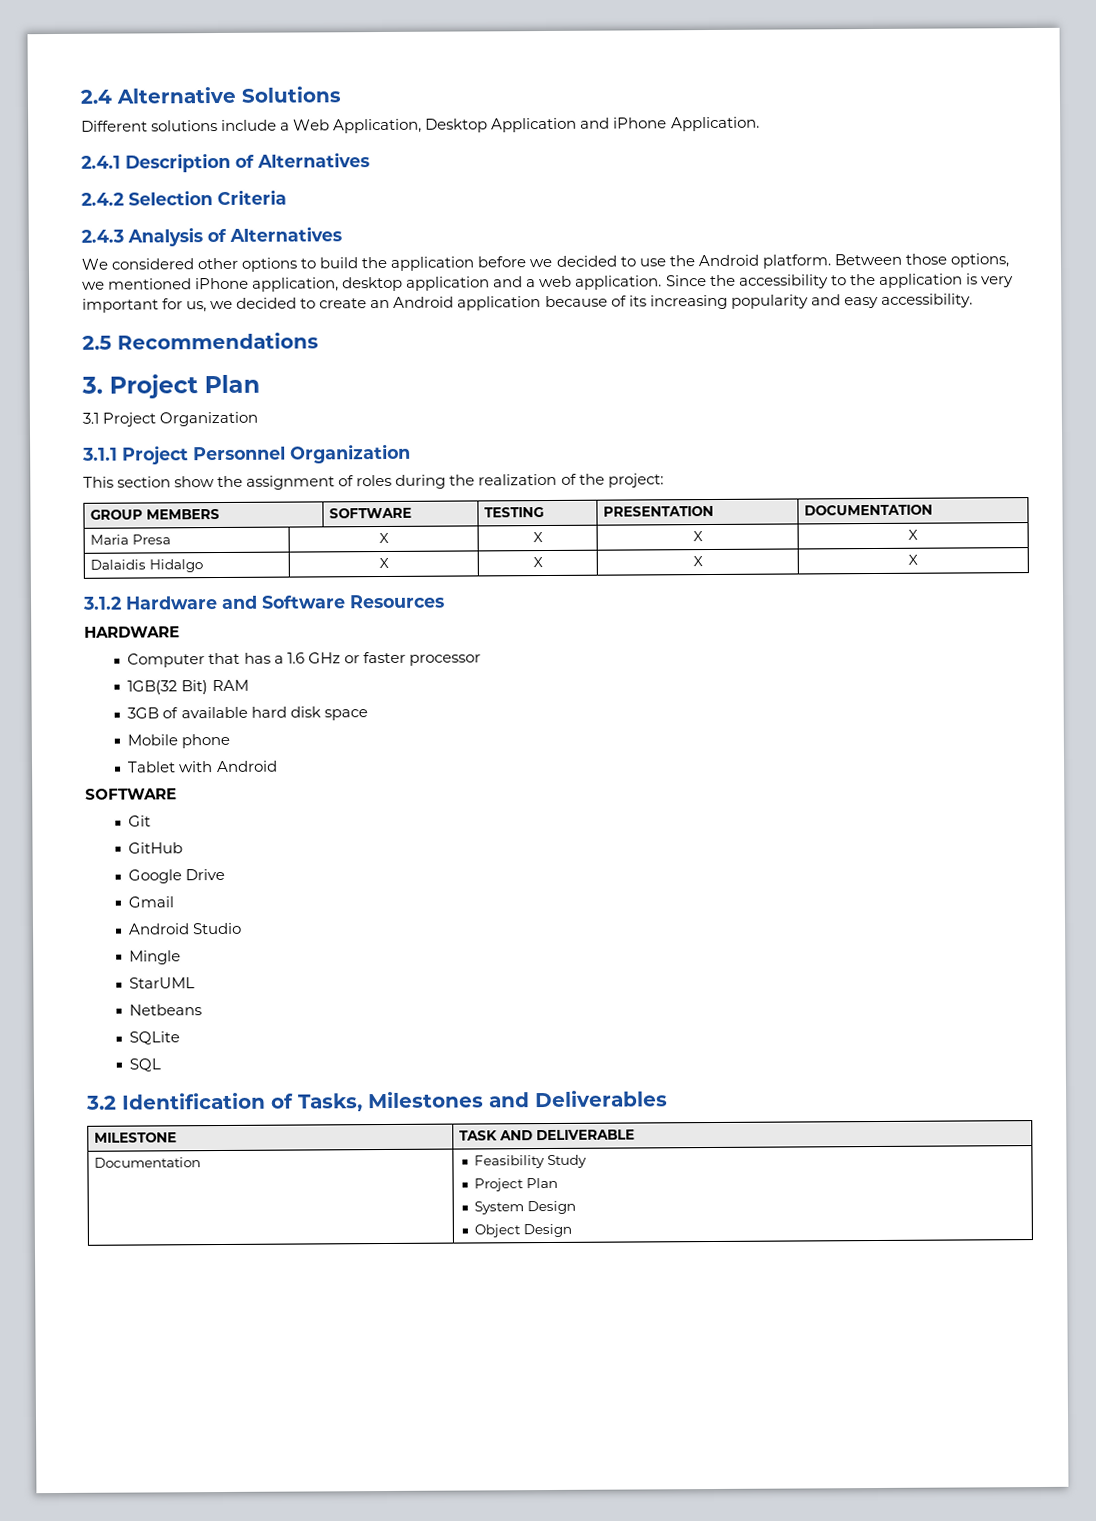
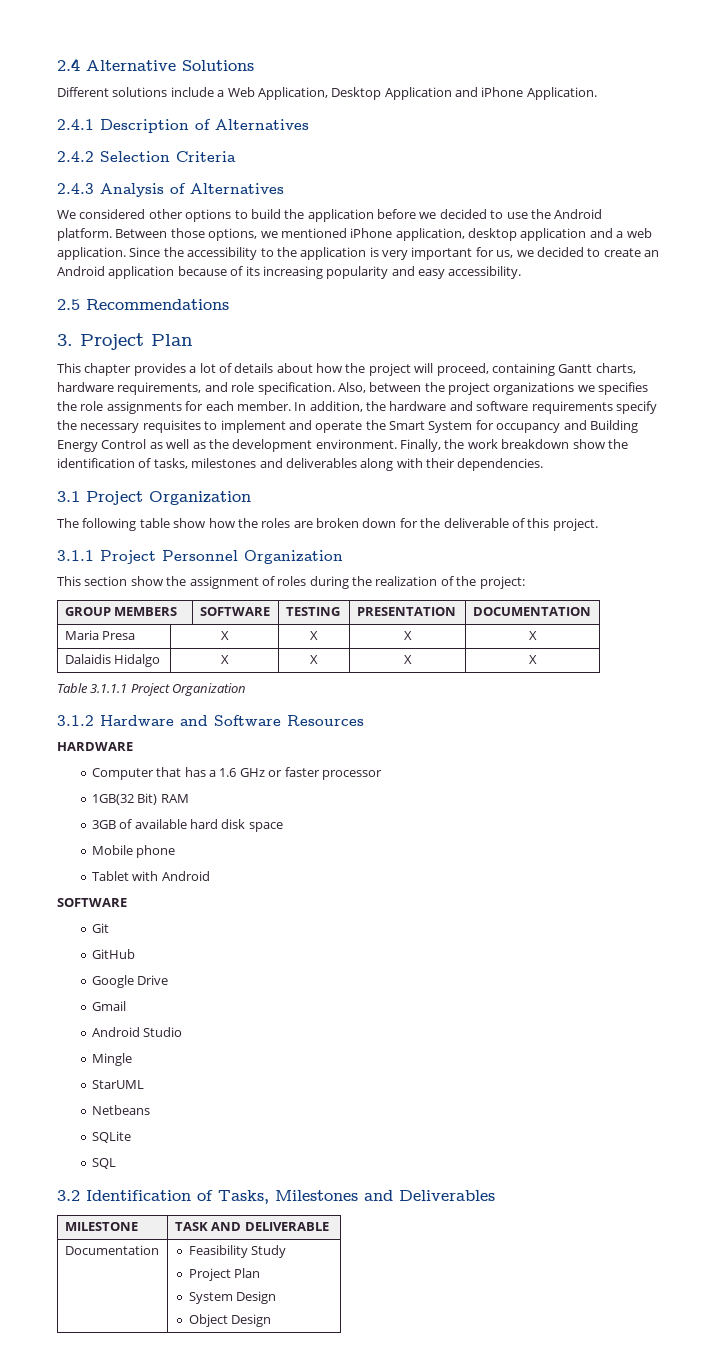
[82,411,259,427] 3.1 Project Organization -> [57,363,636,376] [57,382,649,395] [57,401,657,414] [57,420,638,433] [57,439,628,452] [57,458,544,471] [57,491,251,505] [57,518,598,531] This chapter provides a lot of details about how the project will proceed, containing Gantt charts, hardware requirements, and role specification. Also, between the project organizations we specifies the role assignments for each member. In addition, the hardware and software requirements specify the necessary requisites to implement and operate the Smart System for occupancy and Building Energy Control as well as the development environment. Finally, the work breakdown show the identification of tasks, milestones and deliverables along with their dependencies. // 3.1 Project Organization // The following table show how the roles are broken down for the deliverable of this project.
(918, 559) none -> [57,683,247,696] // Table 3.1.1.1 Project Organization

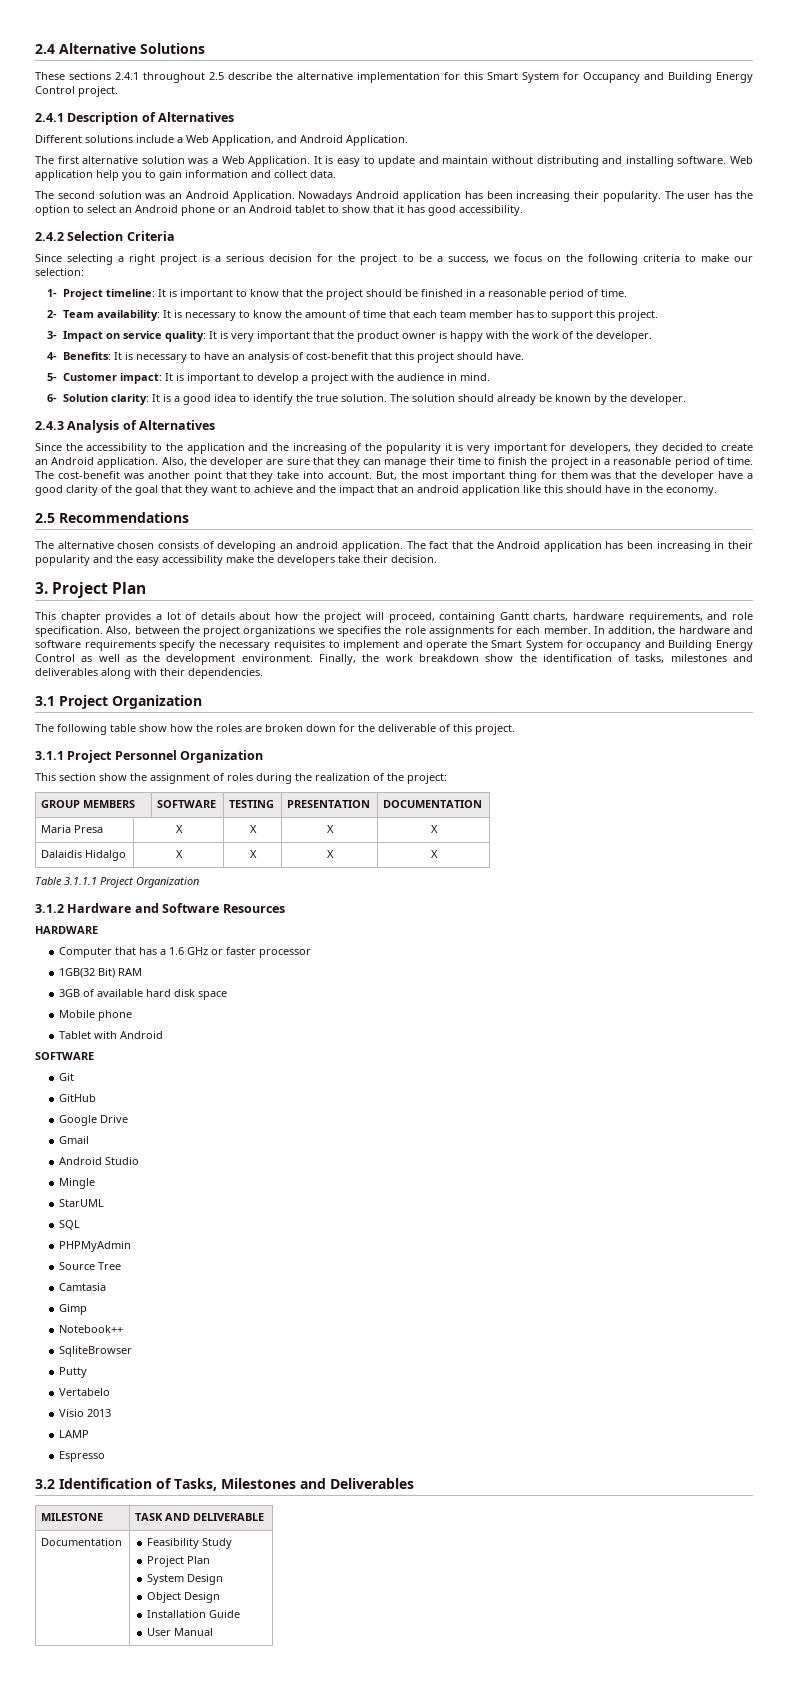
(254, 65) none -> [35,72,753,83] [35,86,118,97] [35,112,235,125] // These sections 2.4.1 throughout 2.5 describe the alternative implementation for this Smart System for Occupancy and Building Energy Control project. // 2.4.1 Description of Alternatives
[331,87,597,100] [57,119,309,133] [57,151,236,162] [57,183,284,197] [57,209,603,222] [57,228,652,241] [57,247,126,260] Desktop Application and iPhone Application. // 2.4.1 Description of Alternatives // 2.4.2 Selection Criteria // 2.4.3 Analysis of Alternatives // We considered other options to build the application before we decided to use the Android platform. Between those options, we mentioned iPhone application, desktop application and a web application. -> [277,135,408,146] [35,156,754,167] [35,170,336,181] [35,191,754,202] [35,205,523,216] [35,231,175,241] [35,254,753,265] [35,268,84,276] [47,289,627,300] [47,310,658,321] [47,331,652,342] [47,352,524,363] [47,373,490,384] [47,394,686,405] [35,420,216,433] and Android Application. // The first alternative solution was a Web Application. It is easy to update and maintain without distributing and installing software. Web application help you to gain information and collect data. // The second solution was an Android Application. Nowadays Android application has been increasing their popularity. The user has the option to select an Android phone or an Android tablet to show that it has good accessibility. // 2.4.2 Selection Criteria // Since selecting a right project is a serious decision for the project to be a success, we focus on the following criteria to make our selection: // 1- Project timeline: It is important to know that the project should be finished in a reasonable period of time. // 2- Team availability: It is necessary to know the amount of time that each team member has to support this project. // 3- Impact on service quality: It is very important that the product owner is happy with the work of the developer. // 4- Benefits: It is necessary to have an analysis of cost-benefit that this project should have. // 5- Customer impact: It is important to develop a project with the audience in mind. // 6- Solution clarity: It is a good idea to identify the true solution. The solution should already be known by the developer. // 2.4.3 Analysis of Alternatives //
(367, 253) none -> [248,443,452,454] and the increasing of the popularity it
[496,250,534,258] us, we -> [570,443,658,454] developers, they
[108,266,522,279] [57,299,229,310] application because of its increasing popularity and easy accessibility. // 2.5 Recommendations -> [97,457,754,468] [35,471,753,482] [35,485,717,496] [35,512,189,523] [35,541,754,552] [35,555,437,566] application. Also, the developer are sure that they can manage their time to finish the project in a reasonable period of time. The cost-benefit was another point that they take into account. But, the most important thing for them was that the developer have a good clarity of the goal that they want to achieve and the impact that an android application like this should have in the economy. // 2.5 Recommendations // The alternative chosen consists of developing an android application. The fact that the Android application has been increasing in their popularity and the easy accessibility make the developers take their decision.
[91,1105,150,1115] [91,1131,131,1143] [91,1158,116,1169] Netbeans // SQLite // SQL -> [59,1220,81,1230] [59,1241,132,1252] [59,1262,122,1270] [59,1283,107,1291] [59,1304,88,1315] [59,1325,124,1333] [59,1346,133,1357] [59,1367,88,1378] [59,1388,111,1396] [59,1409,112,1417] [59,1430,90,1438] [59,1451,106,1462] SQL // PHPMyAdmin // Source Tree // Camtasia // Gimp // Notebook++ // SqliteBrowser // Putty // Vertabelo // Visio 2013 // LAMP // Espresso
(271, 1320) none -> [147,1610,241,1618] [147,1628,214,1636] // Installation Guide // User Manual

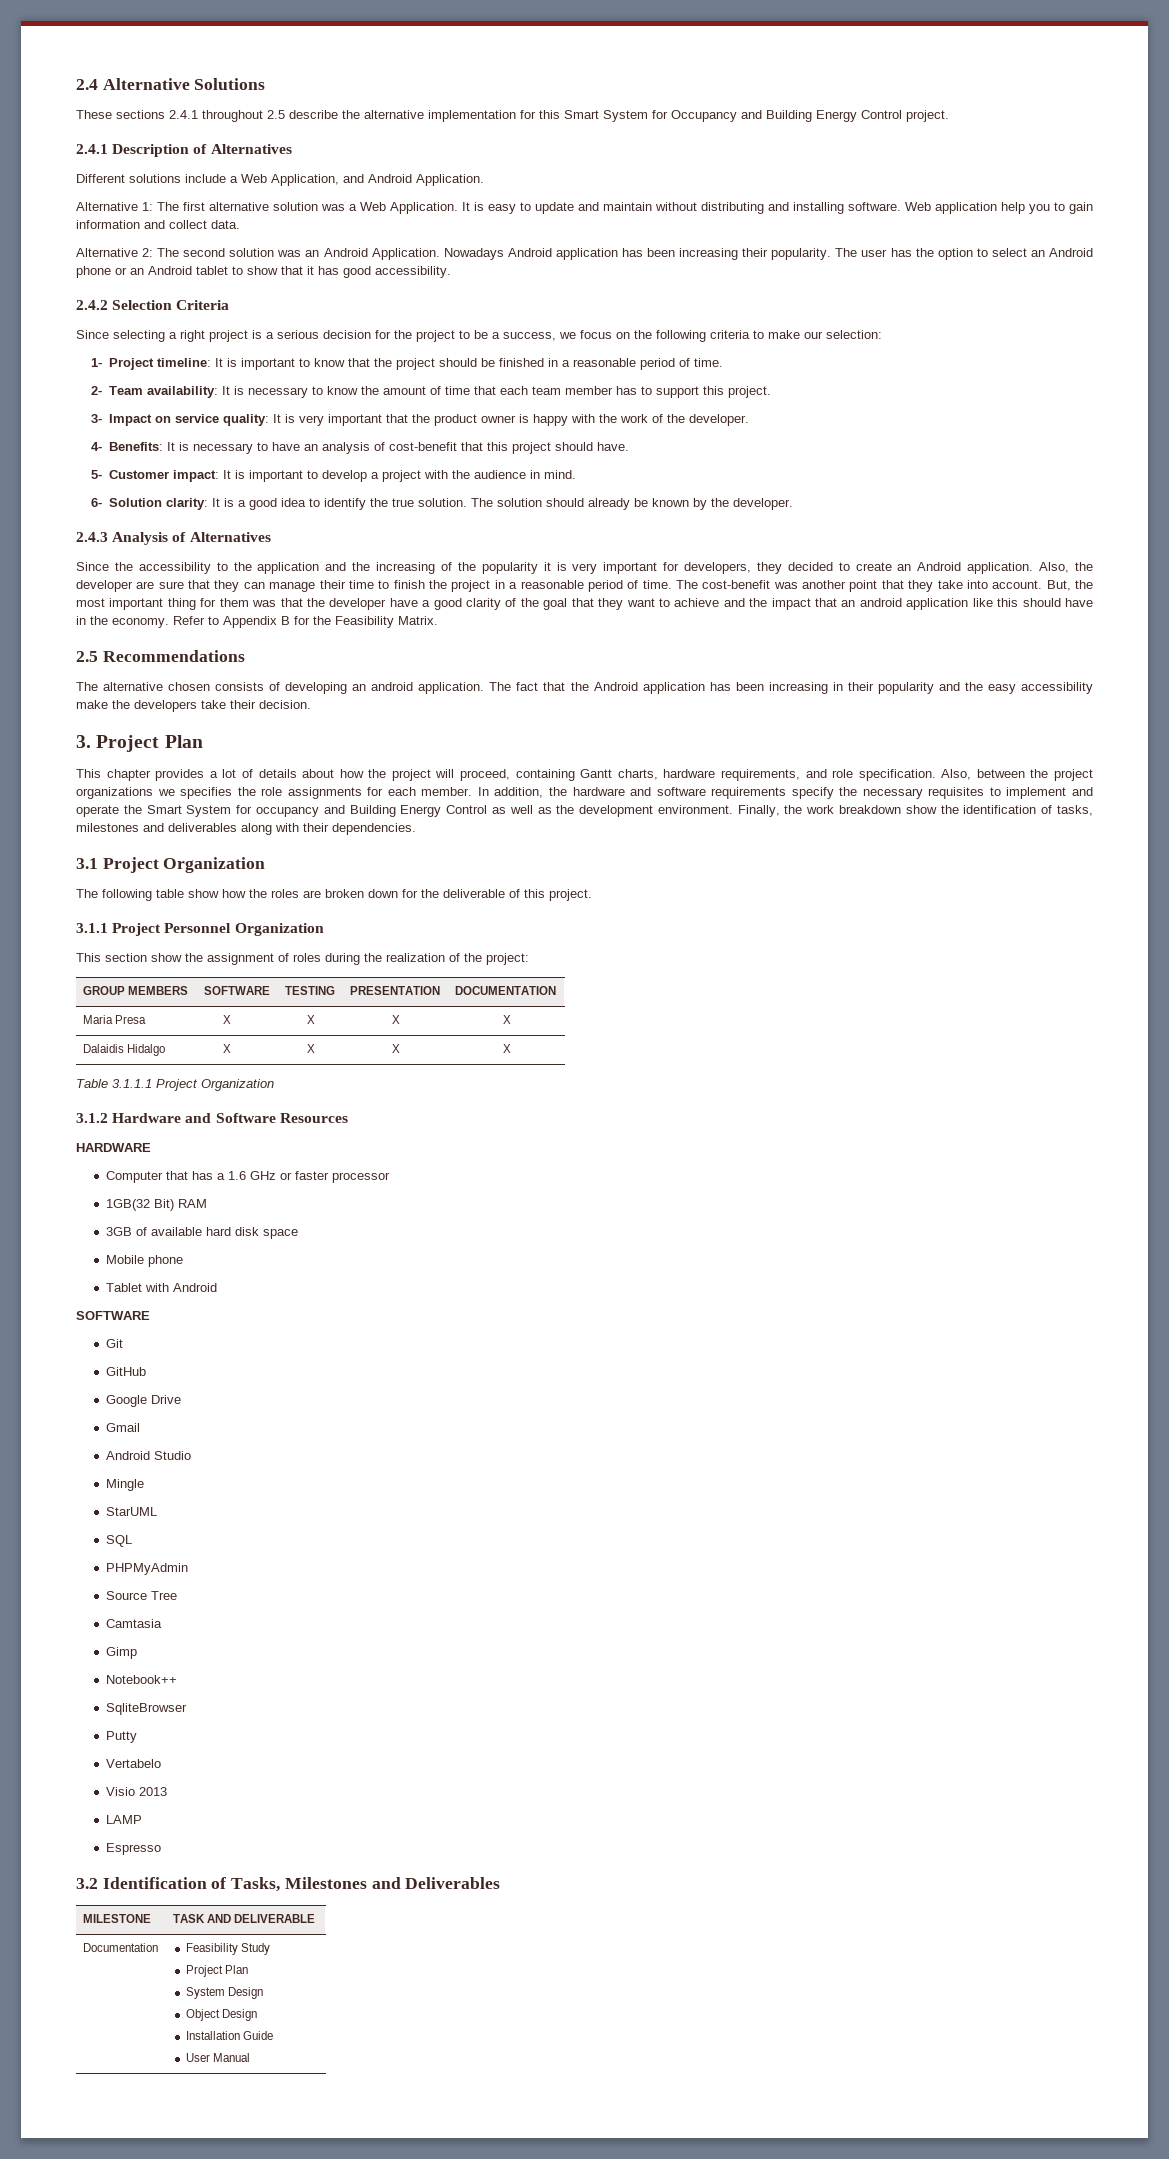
(408, 140) none -> [76,202,153,211] Alternative 1:
(336, 174) none -> [76,248,154,257] Alternative 2:
(717, 491) none -> [173,616,438,628] Refer to Appendix B for the Feasibility Matrix.

